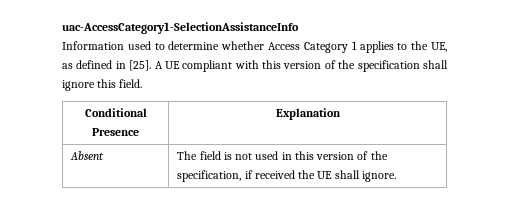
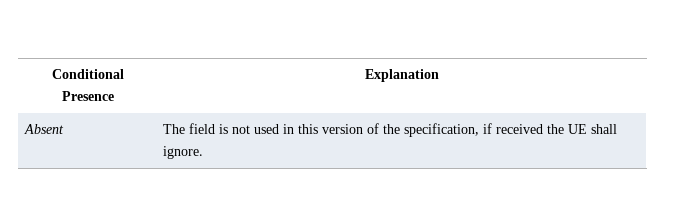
[62,22,299,34] [62,41,447,53] [62,60,448,72] [62,79,143,91] uac-AccessCategory1-SelectionAssistanceInfo // Information used to determine whether Access Category 1 applies to the UE, as defined in [25]. A UE compliant with this version of the specification shall ignore this field. // -> (51, 74) none

